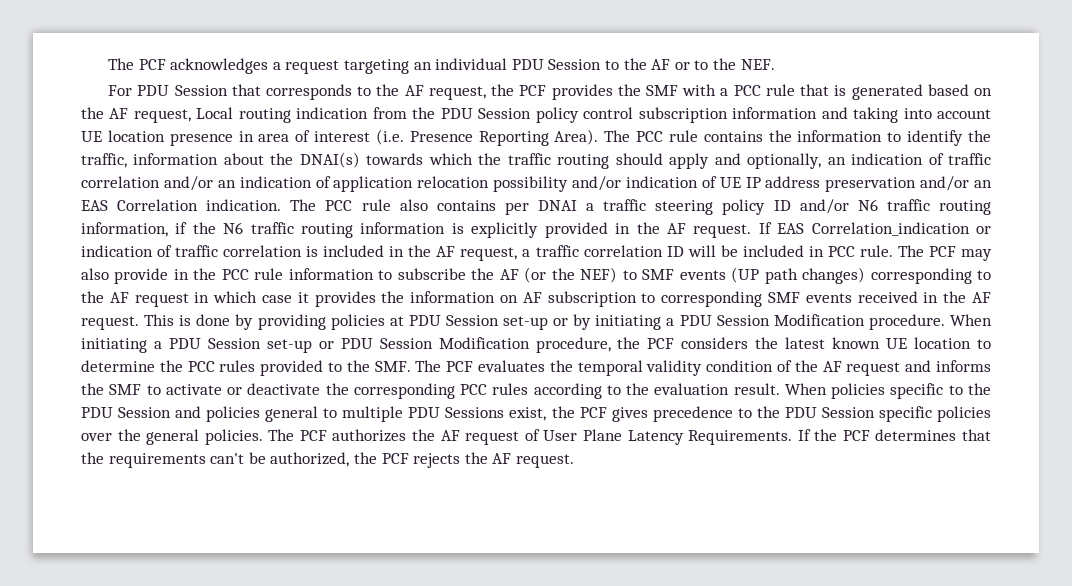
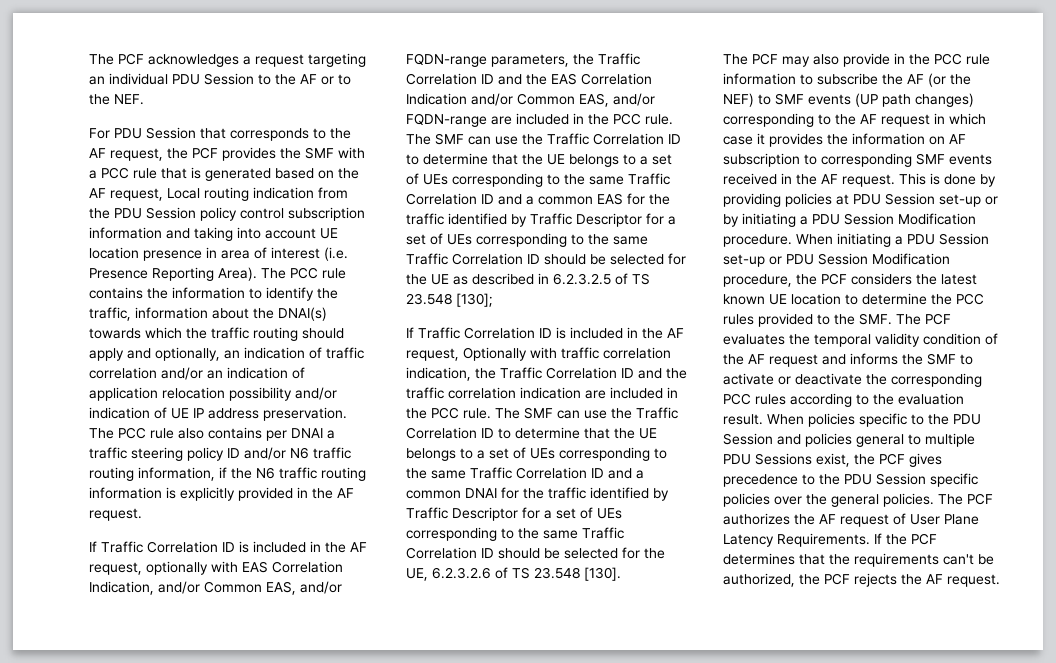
[825,176,992,192] [81,199,282,211] preservation and/or an EAS Correlation indication. -> [263,407,347,421] preservation.
[758,222,991,236] [81,245,924,261] If EAS Correlation_indication or indication of traffic correlation is included in the AF request, a traffic correlation ID will be included in PCC rule. The -> [89,541,367,553] [89,561,343,575] [89,581,342,595] [406,53,640,67] [406,73,652,85] [406,93,655,107] [406,113,673,127] [406,133,681,145] [406,153,672,167] [406,173,670,187] [406,193,670,205] [406,213,676,227] [406,233,648,247] [406,253,686,265] [406,273,650,285] [406,293,493,307] [406,327,684,339] [406,347,671,361] [406,367,687,381] [406,387,678,399] [406,407,678,419] [406,427,657,439] [406,447,667,461] [406,467,644,479] [406,487,669,501] [406,507,622,521] [406,527,624,541] [406,547,665,559] [406,567,621,581] [723,54,748,65] // If Traffic Correlation ID is included in the AF request, optionally with EAS Correlation Indication, and/or Common EAS, and/or FQDN-range parameters, the Traffic Correlation ID and the EAS Correlation Indication and/or Common EAS, and/or FQDN-range are included in the PCC rule. The SMF can use the Traffic Correlation ID to determine that the UE belongs to a set of UEs corresponding to the same Traffic Correlation ID and a common EAS for the traffic identified by Traffic Descriptor for a set of UEs corresponding to the same Traffic Correlation ID should be selected for the UE as described in 6.2.3.2.5 of TS 23.548 [130]; // If Traffic Correlation ID is included in the AF request, Optionally with traffic correlation indication, the Traffic Correlation ID and the traffic correlation indication are included in the PCC rule. The SMF can use the Traffic Correlation ID to determine that the UE belongs to a set of UEs corresponding to the same Traffic Correlation ID and a common DNAI for the traffic identified by Traffic Descriptor for a set of UEs corresponding to the same Traffic Correlation ID should be selected for the UE, 6.2.3.2.6 of TS 23.548 [130]. // The

